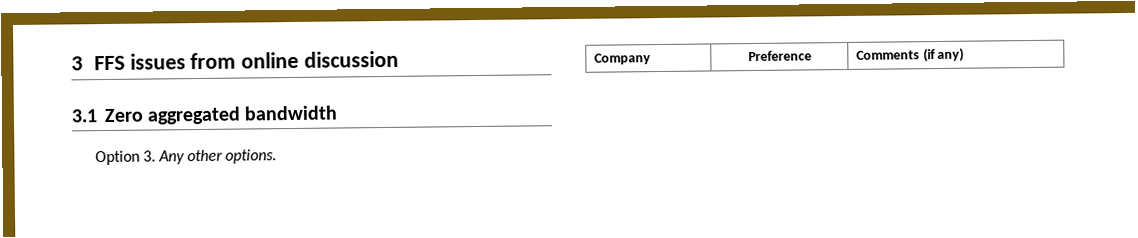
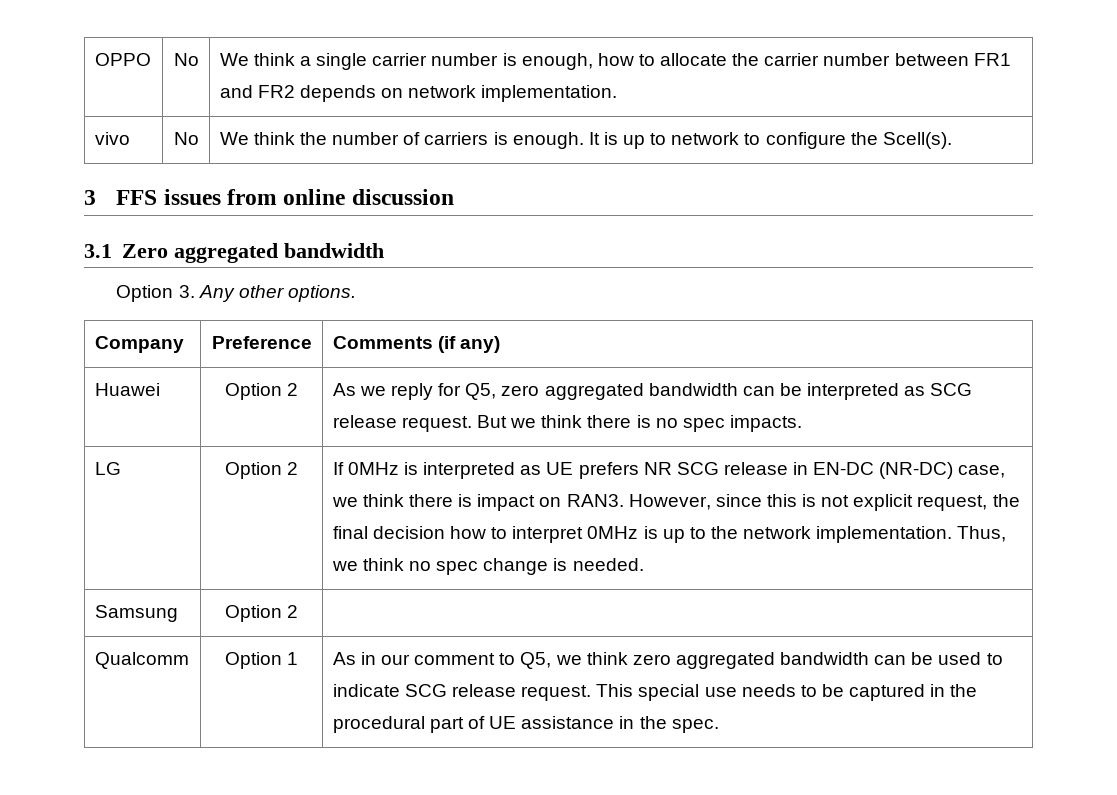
(71, 63) none -> [94,53,151,66] [173,53,199,66] [219,53,1011,70] [219,85,618,102] [94,132,130,145] [173,132,199,145] [219,132,952,149] OPPO | No | We think a single carrier number is enough, how to allocate the carrier number between FR1 and FR2 depends on network implementation. // vivo | No | We think the number of carriers is enough. It is up to network to configure the Scell(s). //
(965, 55) none -> [94,383,160,396] [224,383,299,400] [332,383,973,400] [332,415,802,432] [94,462,121,475] [224,462,299,479] [332,462,1006,479] [331,494,1020,511] [332,526,1007,543] [331,558,644,575] [94,605,178,622] [224,605,299,622] [94,652,189,669] [224,652,299,669] [332,652,1003,669] [332,684,978,701] [332,716,719,733] // Huawei | Option 2 | As we reply for Q5, zero aggregated bandwidth can be interpreted as SCG release request. But we think there is no spec impacts. // LG | Option 2 | If 0MHz is interpreted as UE prefers NR SCG release in EN-DC (NR-DC) case, we think there is impact on RAN3. However, since this is not explicit request, the final decision how to interpret 0MHz is up to the network implementation. Thus, we think no spec change is needed. // Samsung | Option 2 | // Qualcomm | Option 1 | As in our comment to Q5, we think zero aggregated bandwidth can be used to indicate SCG release request. This special use needs to be captured in the procedural part of UE assistance in the spec.

